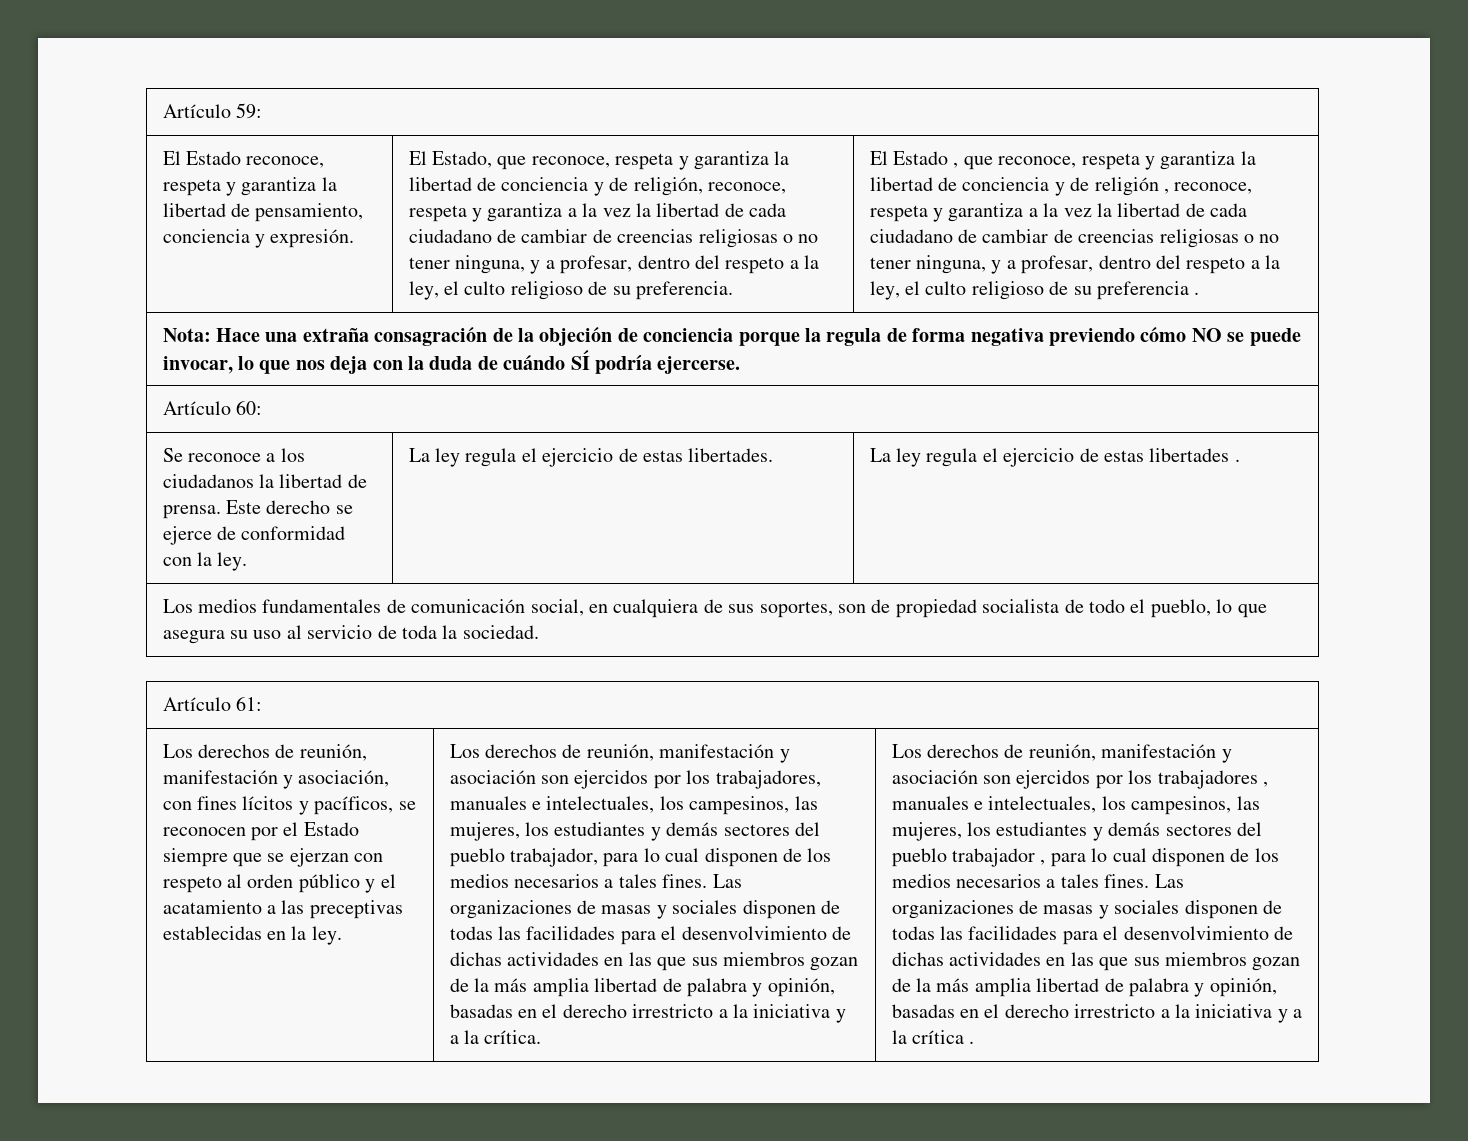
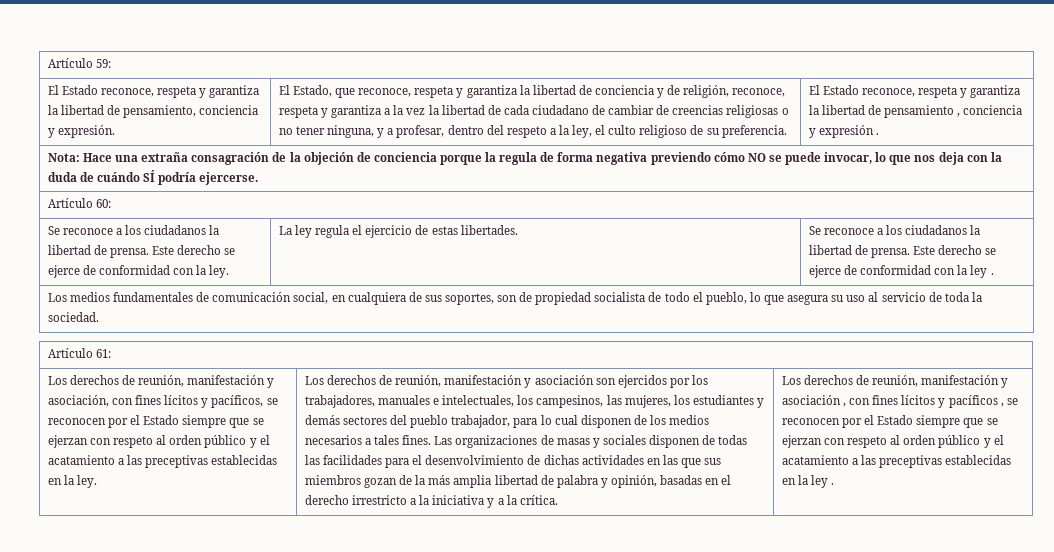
[953,151,1256,170] [869,177,1253,196] [869,203,1248,222] [869,229,1280,248] [869,255,1281,274] [869,281,1190,300] , que reconoce, respeta y garantiza la libertad de conciencia y de religión , reconoce, respeta y garantiza a la vez la libertad de cada ciudadano de cambiar de creencias religiosas o no tener ninguna, y a profesar, dentro del respeto a la ley, el culto religioso de su preferencia -> [862,85,1021,98] [808,105,1023,118] [808,125,875,138] reconoce, respeta y garantiza la libertad de pensamiento , conciencia y expresión
[869,448,1230,467] La ley regula el ejercicio de estas libertades -> [808,225,981,235] [808,245,997,258] [808,265,988,278] Se reconoce a los ciudadanos la libertad de prensa. Este derecho se ejerce de conformidad con la ley
[983,770,1269,789] [891,796,1260,815] [891,822,1263,841] [891,848,1279,867] [891,874,1184,888] [891,900,1283,919] [891,926,1294,945] [891,952,1301,971] [891,978,1277,997] [891,1004,1303,1023] [891,1030,965,1044] son ejercidos por los trabajadores , manuales e intelectuales, los campesinos, las mujeres, los estudiantes y demás sectores del pueblo trabajador , para lo cual disponen de los medios necesarios a tales fines. Las organizaciones de masas y sociales disponen de todas las facilidades para el desenvolvimiento de dichas actividades en las que sus miembros gozan de la más amplia libertad de palabra y opinión, basadas en el derecho irrestricto a la iniciativa y a la crítica -> [843,395,1018,408] [781,415,998,428] [781,435,1004,448] [781,455,1012,468] [781,475,829,488] , con fines lícitos y pacíficos , se reconocen por el Estado siempre que se ejerzan con respeto al orden público y el acatamiento a las preceptivas establecidas en la ley

